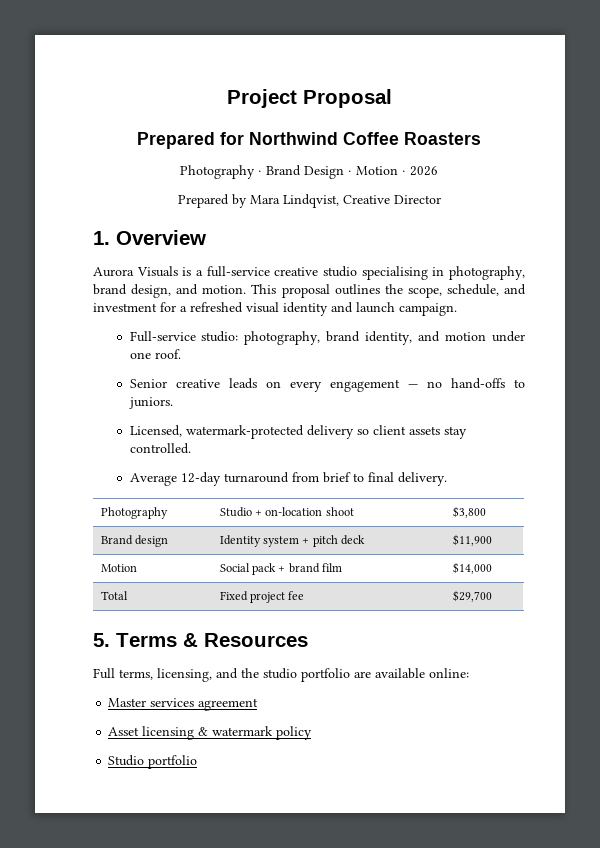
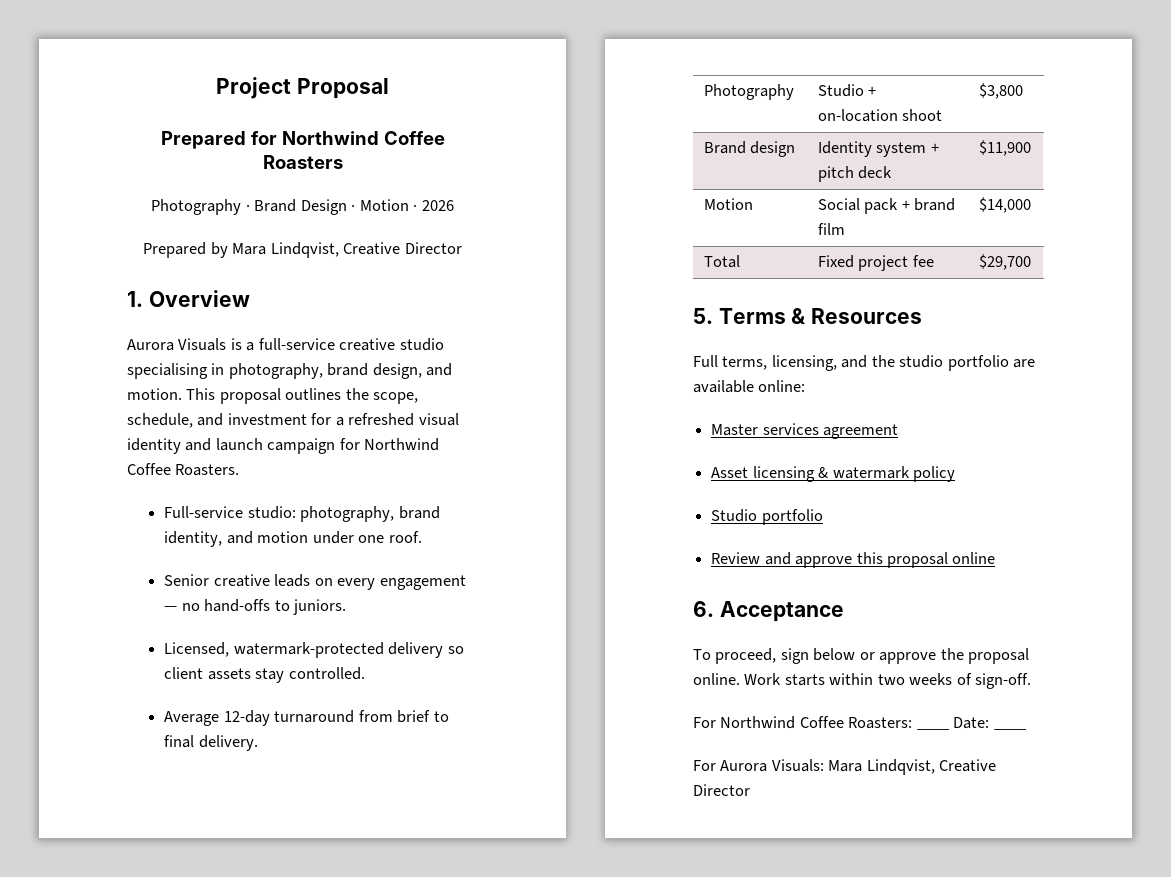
[399,303,457,316] campaign. -> [267,438,440,454] [127,463,240,476] campaign for Northwind Coffee Roasters.
(198, 762) none -> [711,552,996,568] [693,601,844,622] [693,648,1030,664] [693,673,1032,689] [693,716,1027,730] [693,759,997,775] [693,784,750,796] // Review and approve this proposal online // 6. Acceptance // To proceed, sign below or approve the proposal online. Work starts within two weeks of sign-off. // For Northwind Coffee Roasters: ____ Date: ____ // For Aurora Visuals: Mara Lindqvist, Creative Director

